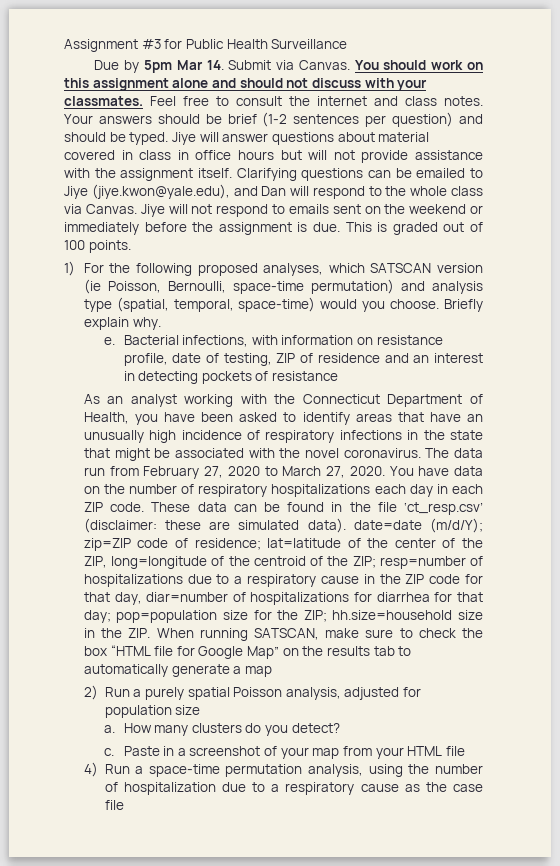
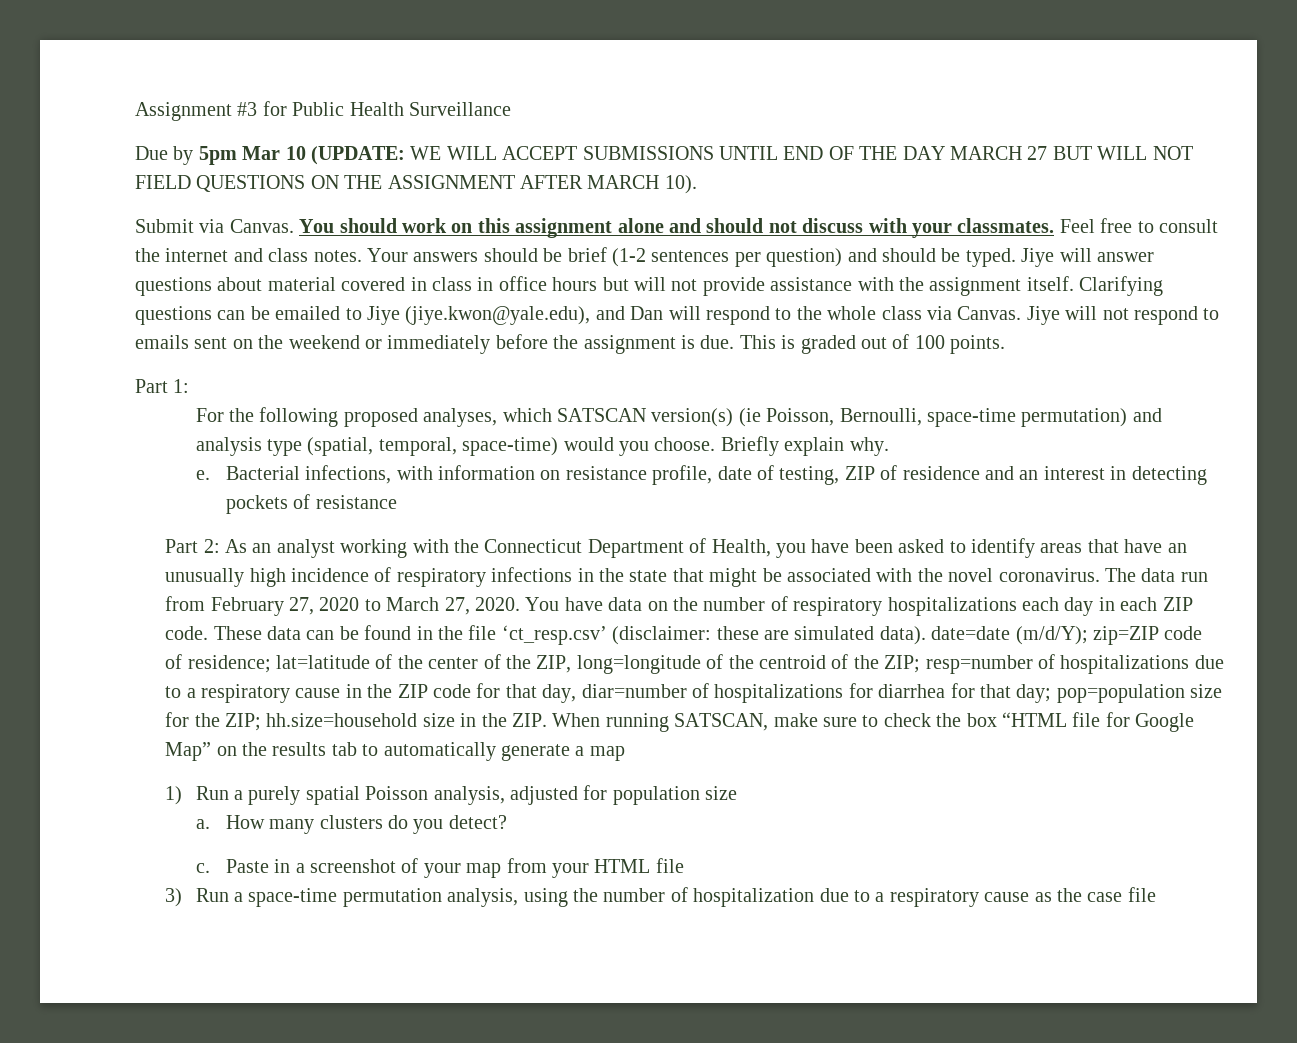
[206,60,224,70] 14. -> [285,146,1193,165] [135,175,697,194] 10 (UPDATE: WE WILL ACCEPT SUBMISSIONS UNTIL END OF THE DAY MARCH 27 BUT WILL NOT FIELD QUESTIONS ON THE ASSIGNMENT AFTER MARCH 10). //
[64,261,75,276] 1) -> [135,379,190,393] Part 1: //
[436,263,483,273] version -> [651,408,734,427] version(s)
(339, 376) none -> [165,539,220,553] Part 2:
[83,685,98,700] 2) -> [165,786,183,805] 1)
[83,762,98,777] 4) -> [165,888,183,907] 3)

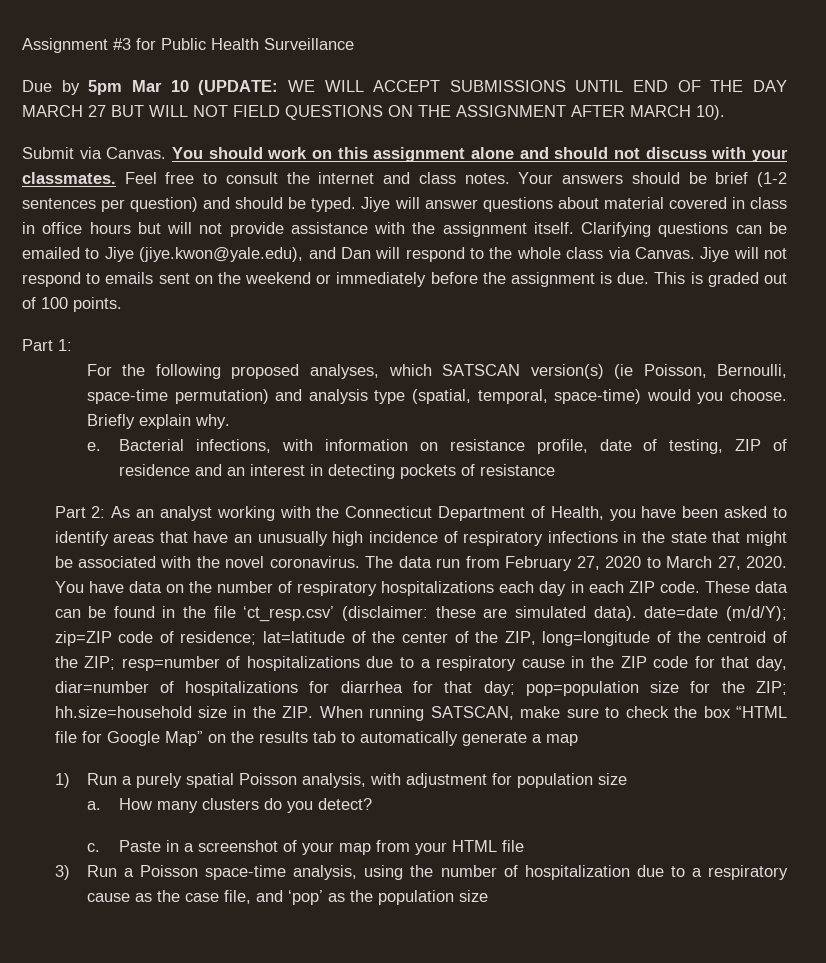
[509,786,578,805] adjusted -> [369,773,487,788] with adjustment
[248,888,442,907] space-time permutation -> [140,865,287,880] Poisson space-time
[1127,887,1156,902] file -> [223,890,488,905] file, and ‘pop’ as the population size

